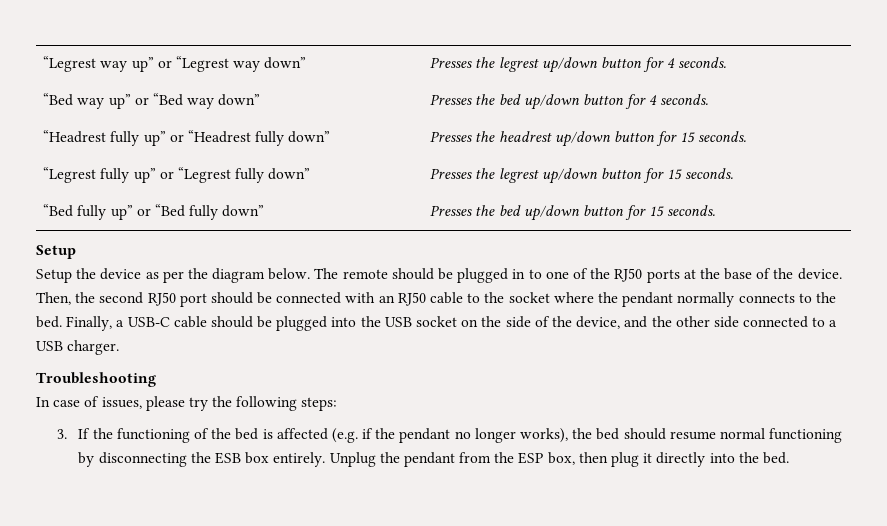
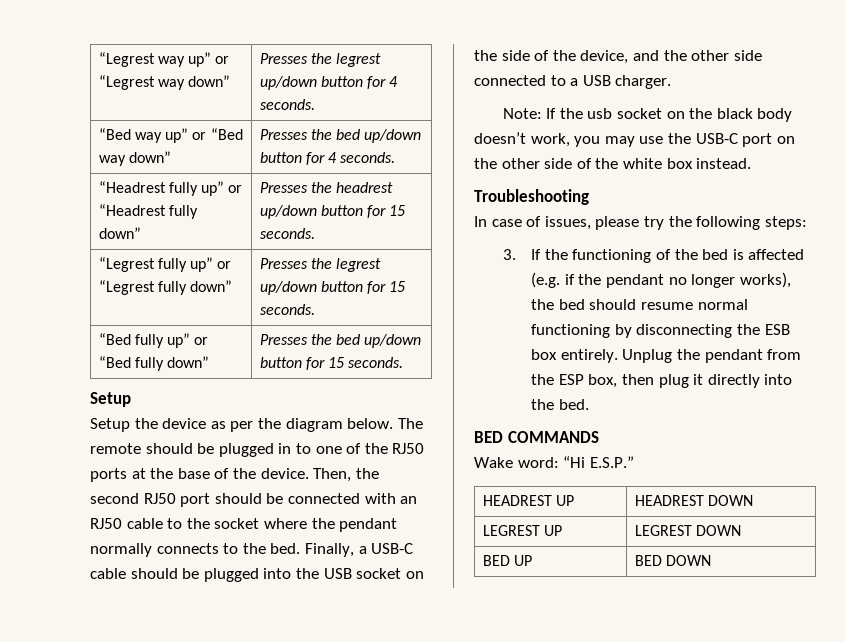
(120, 347) none -> [502,108,793,122] [474,132,795,147] [474,158,752,169] // Note: If the usb socket on the black body doesn’t work, you may use the USB-C port on the other side of the white box instead.
(789, 458) none -> [474,431,599,443] [474,456,634,468] [482,495,575,506] [634,495,754,506] [482,525,563,536] [634,525,742,536] [482,555,533,566] [634,555,712,566] // BED COMMANDS // Wake word: “Hi E.S.P.” // HEADREST UP | HEADREST DOWN // LEGREST UP | LEGREST DOWN // BED UP | BED DOWN

